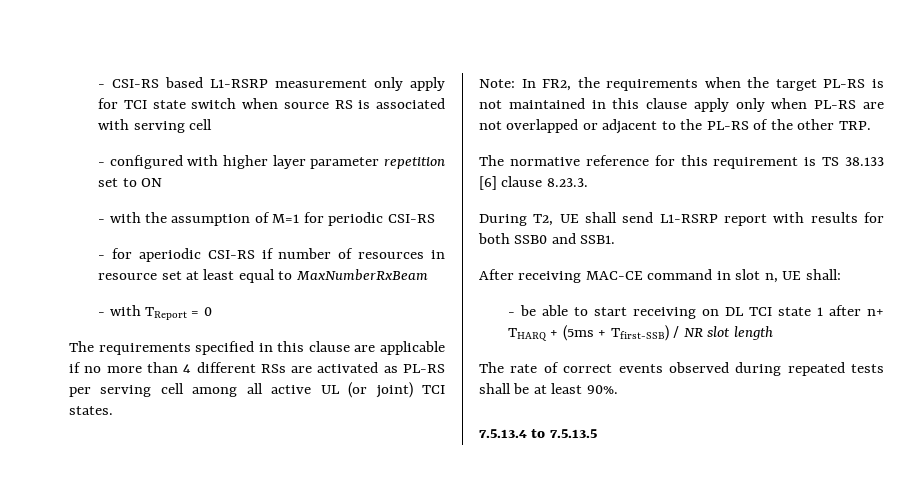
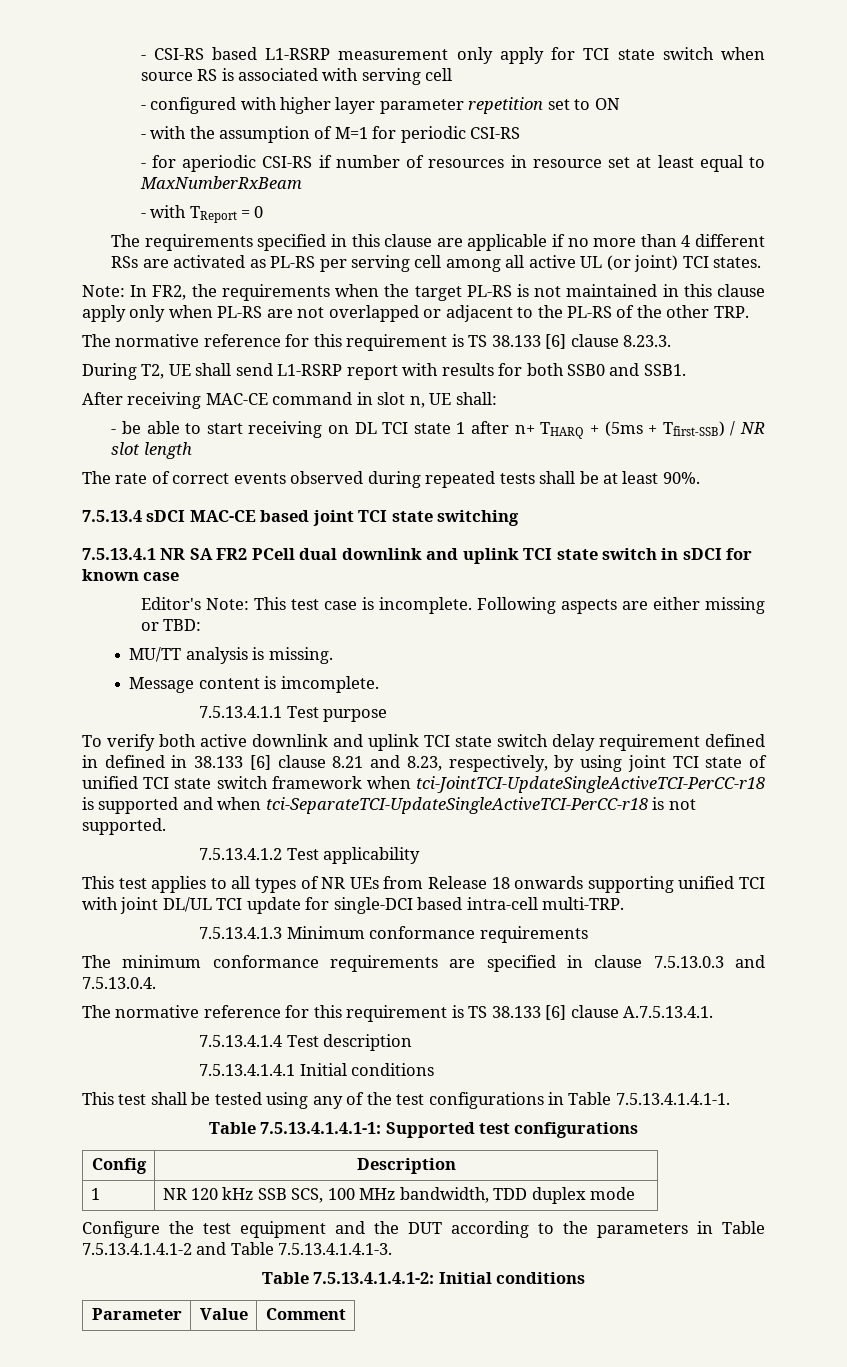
[531,429,597,438] to 7.5.13.5 -> [146,510,520,526] [82,548,753,564] [82,569,180,581] [140,597,766,614] [140,619,202,631] [129,647,333,664] [129,676,379,693] [199,706,388,722] [82,734,765,751] [82,755,768,772] [82,776,765,793] [82,797,696,814] [82,818,166,835] [199,847,421,864] [82,876,766,893] [82,897,625,914] [199,926,588,943] [82,955,765,972] [82,977,156,989] [82,1005,714,1022] [199,1034,413,1051] [199,1063,435,1076] [82,1092,730,1109] [208,1122,639,1138] [91,1158,147,1174] [356,1158,456,1174] [90,1188,100,1200] [162,1187,636,1204] [82,1221,765,1238] [82,1242,393,1255] [261,1272,586,1284] [91,1308,182,1320] [199,1308,248,1320] [265,1308,346,1320] sDCI MAC-CE based joint TCI state switching // 7.5.13.4.1 NR SA FR2 PCell dual downlink and uplink TCI state switch in sDCI for known case // Editor's Note: This test case is incomplete. Following aspects are either missing or TBD: // MU/TT analysis is missing. // Message content is imcomplete. // 7.5.13.4.1.1 Test purpose // To verify both active downlink and uplink TCI state switch delay requirement defined in defined in 38.133 [6] clause 8.21 and 8.23, respectively, by using joint TCI state of unified TCI state switch framework when tci-JointTCI-UpdateSingleActiveTCI-PerCC-r18 is supported and when tci-SeparateTCI-UpdateSingleActiveTCI-PerCC-r18 is not supported. // 7.5.13.4.1.2 Test applicability // This test applies to all types of NR UEs from Release 18 onwards supporting unified TCI with joint DL/UL TCI update for single-DCI based intra-cell multi-TRP. // 7.5.13.4.1.3 Minimum conformance requirements // The minimum conformance requirements are specified in clause 7.5.13.0.3 and 7.5.13.0.4. // The normative reference for this requirement is TS 38.133 [6] clause A.7.5.13.4.1. // 7.5.13.4.1.4 Test description // 7.5.13.4.1.4.1 Initial conditions // This test shall be tested using any of the test configurations in Table 7.5.13.4.1.4.1-1. // Table 7.5.13.4.1.4.1-1: Supported test configurations // Config | Description // 1 | NR 120 kHz SSB SCS, 100 MHz bandwidth, TDD duplex mode // Configure the test equipment and the DUT according to the parameters in Table 7.5.13.4.1.4.1-2 and Table 7.5.13.4.1.4.1-3. // Table 7.5.13.4.1.4.1-2: Initial conditions // Parameter | Value | Comment

